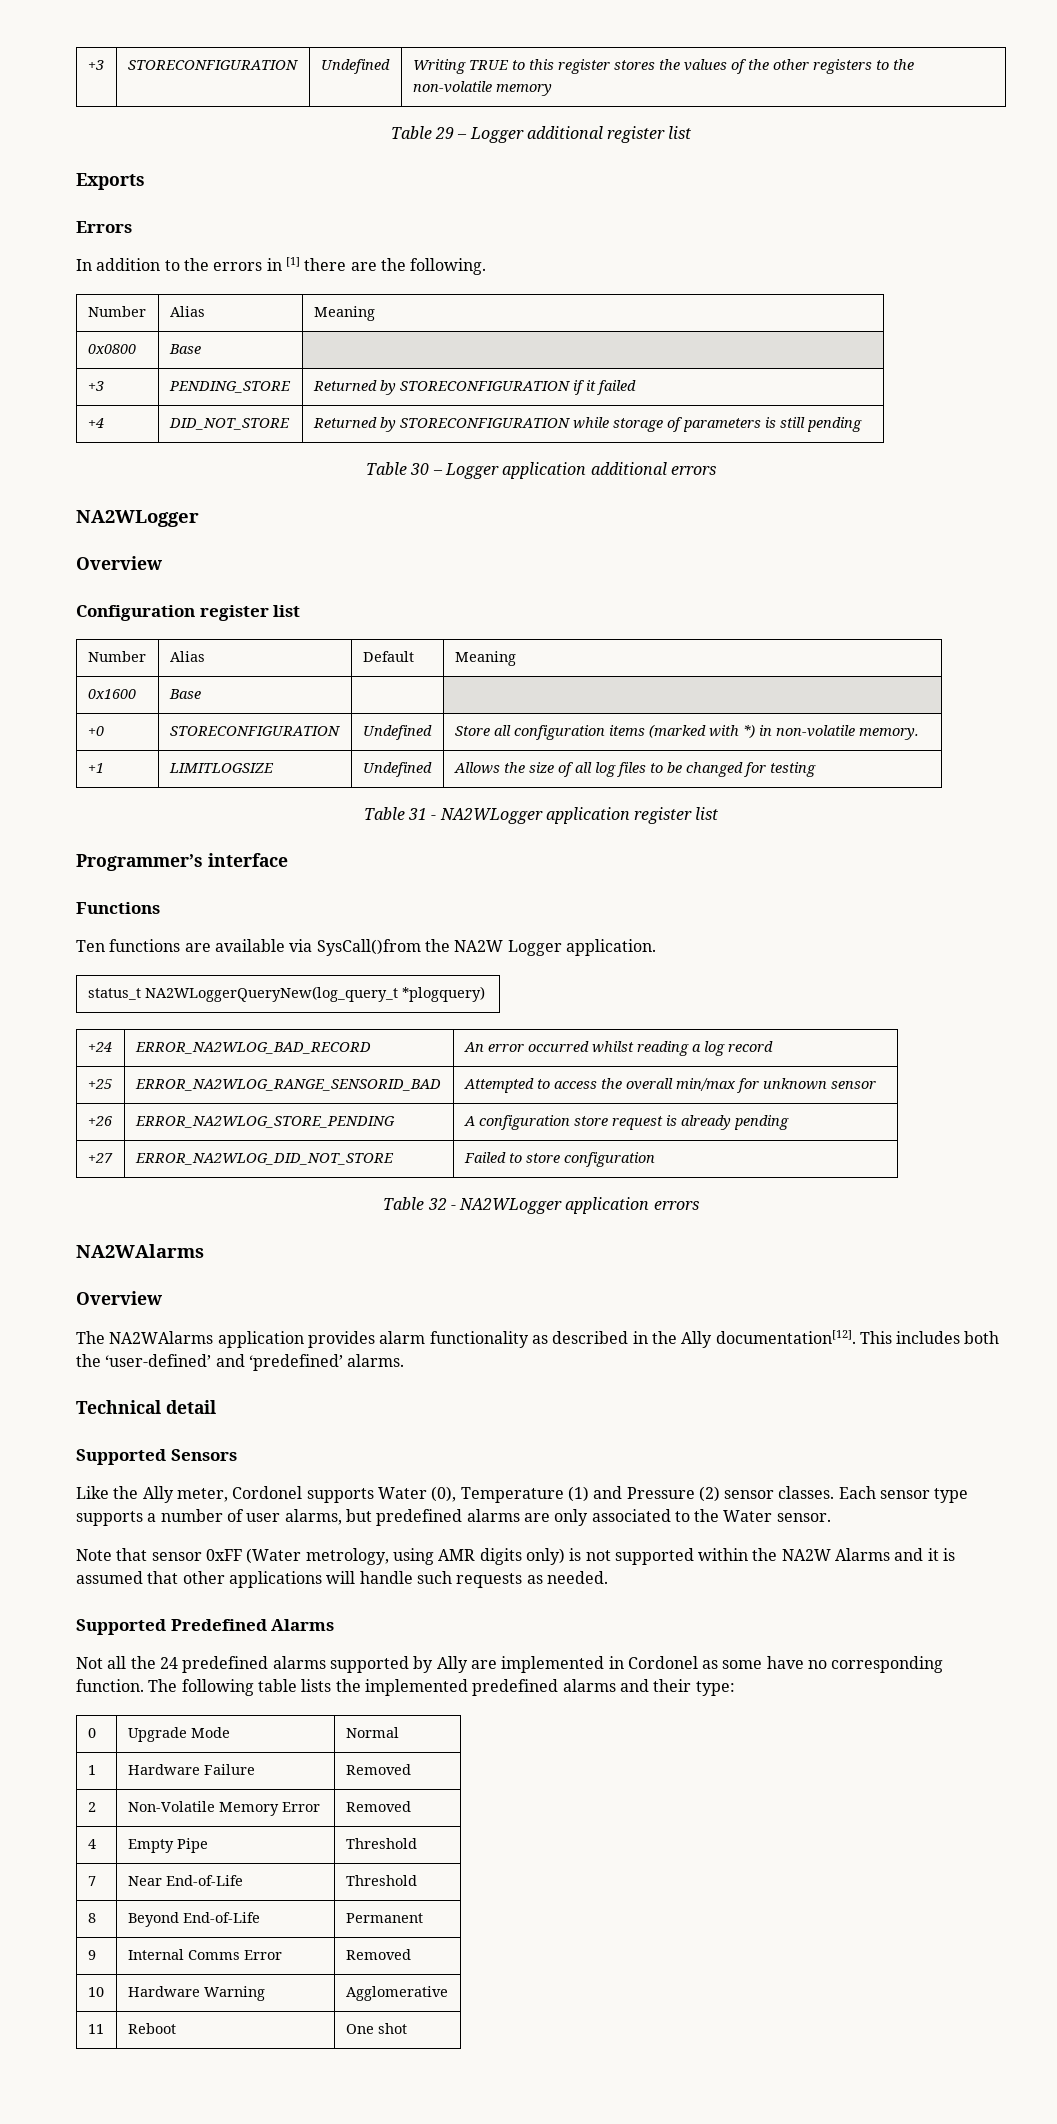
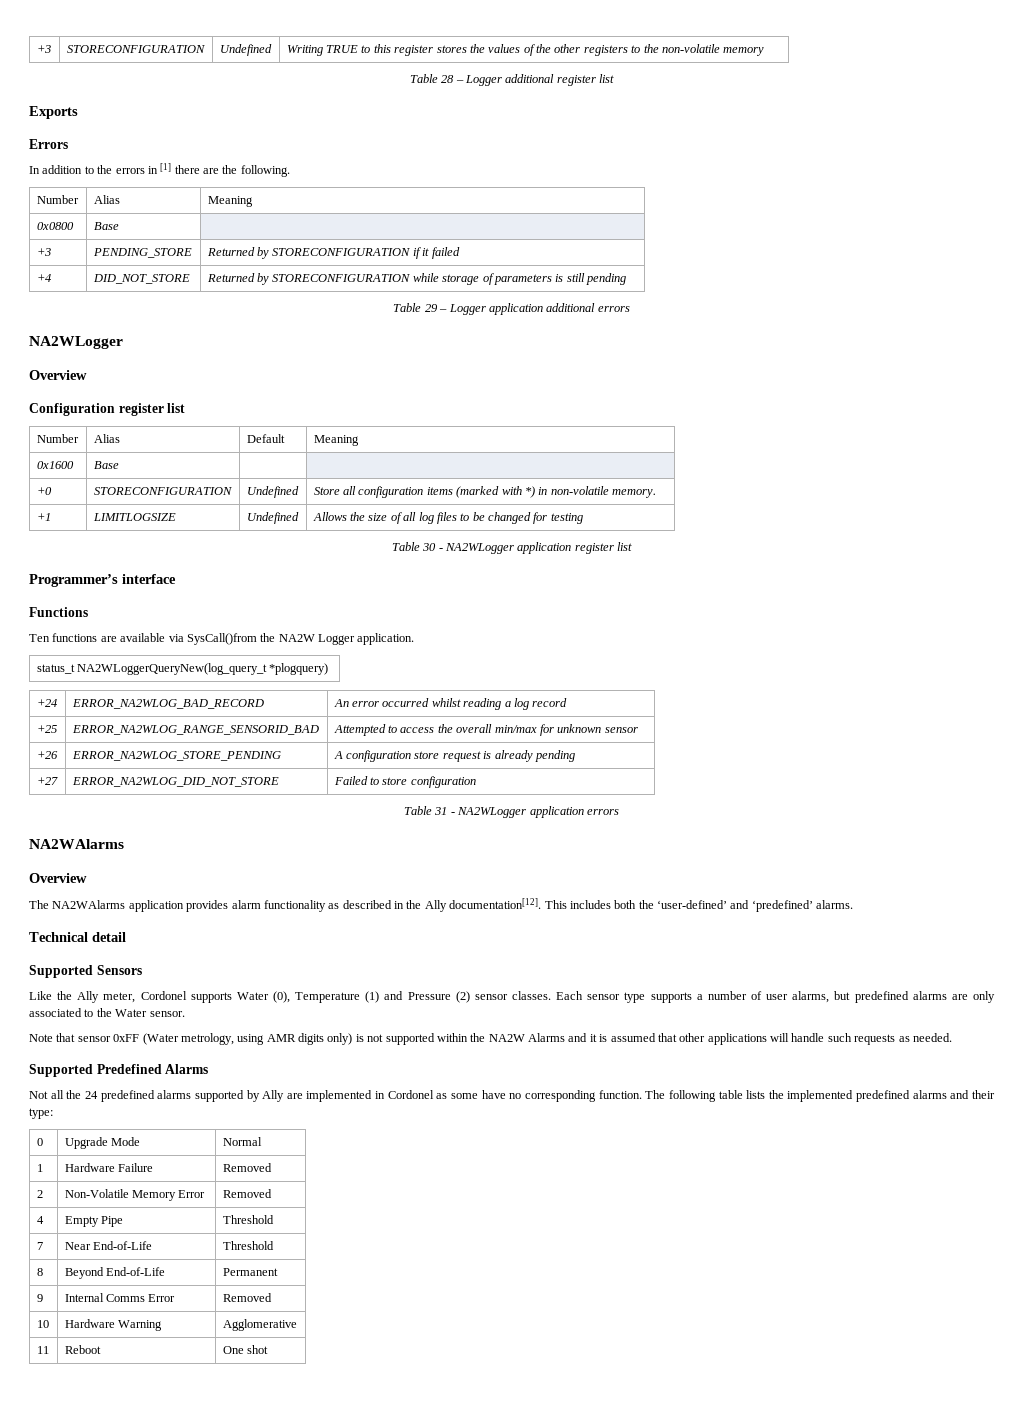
[434,127,454,139] 29 -> [441,75,455,83] 28
[410,463,430,475] 30 -> [424,304,438,312] 29
[407,808,427,820] 31 -> [422,543,437,551] 30
[427,1198,447,1210] 32 -> [434,807,448,815] 31

